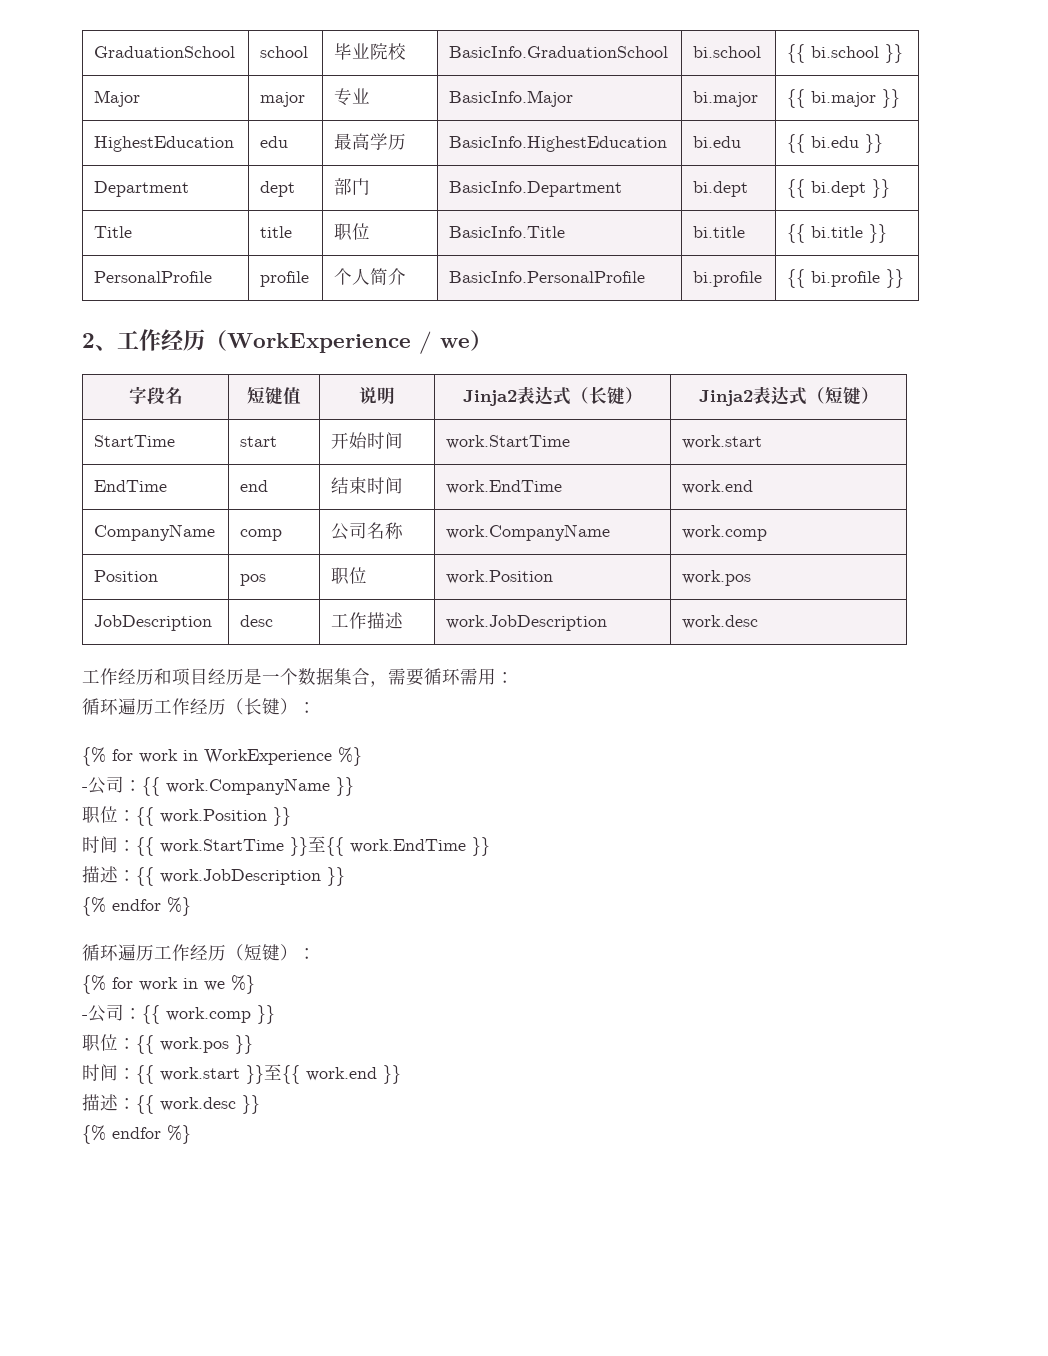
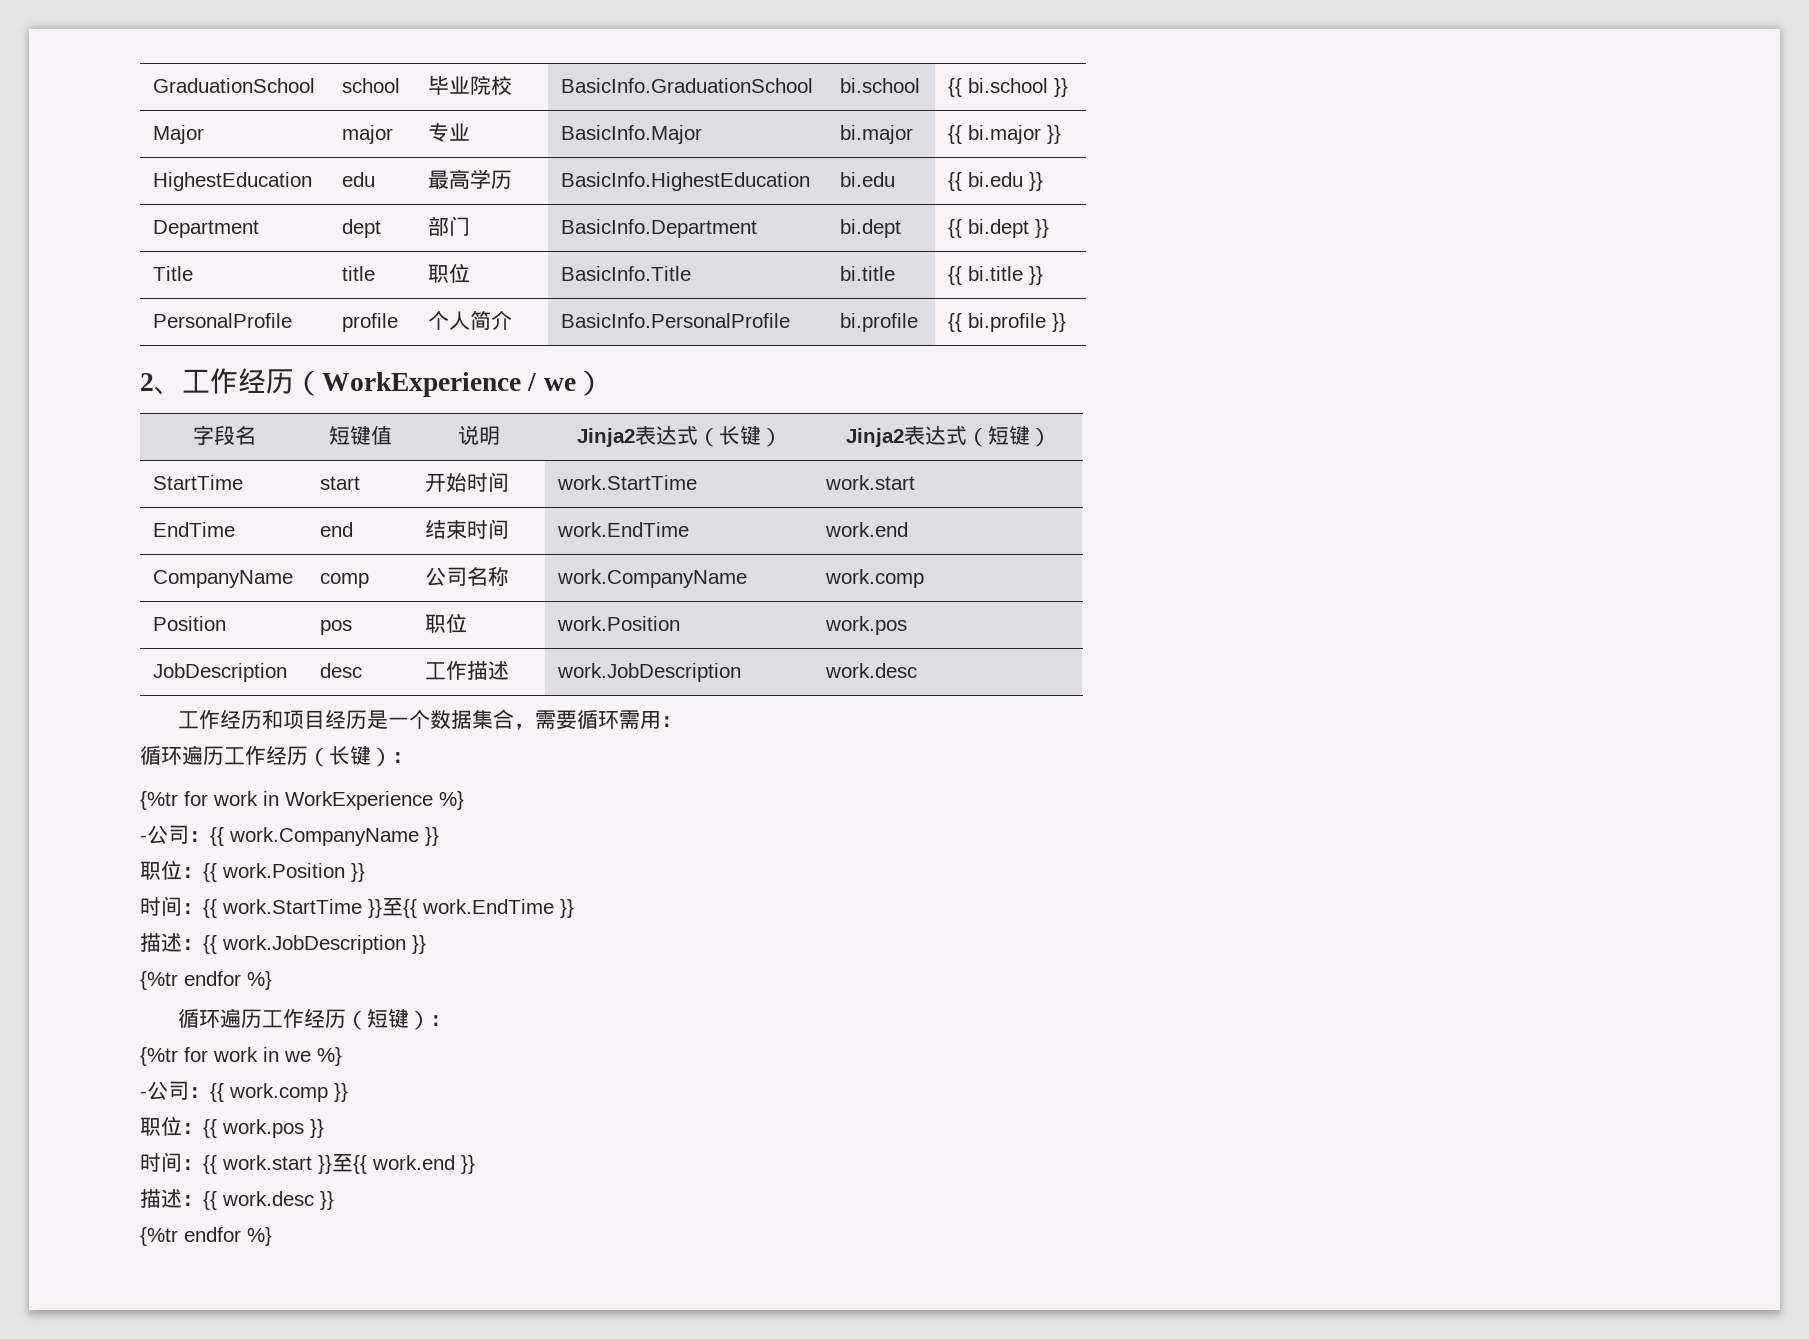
[82,747,106,766] {% -> [140,791,178,810] {%tr
[82,897,106,916] {% -> [140,971,178,990] {%tr
[82,975,106,994] {% -> [140,1047,178,1066] {%tr
[82,1125,106,1144] {% -> [140,1227,178,1246] {%tr

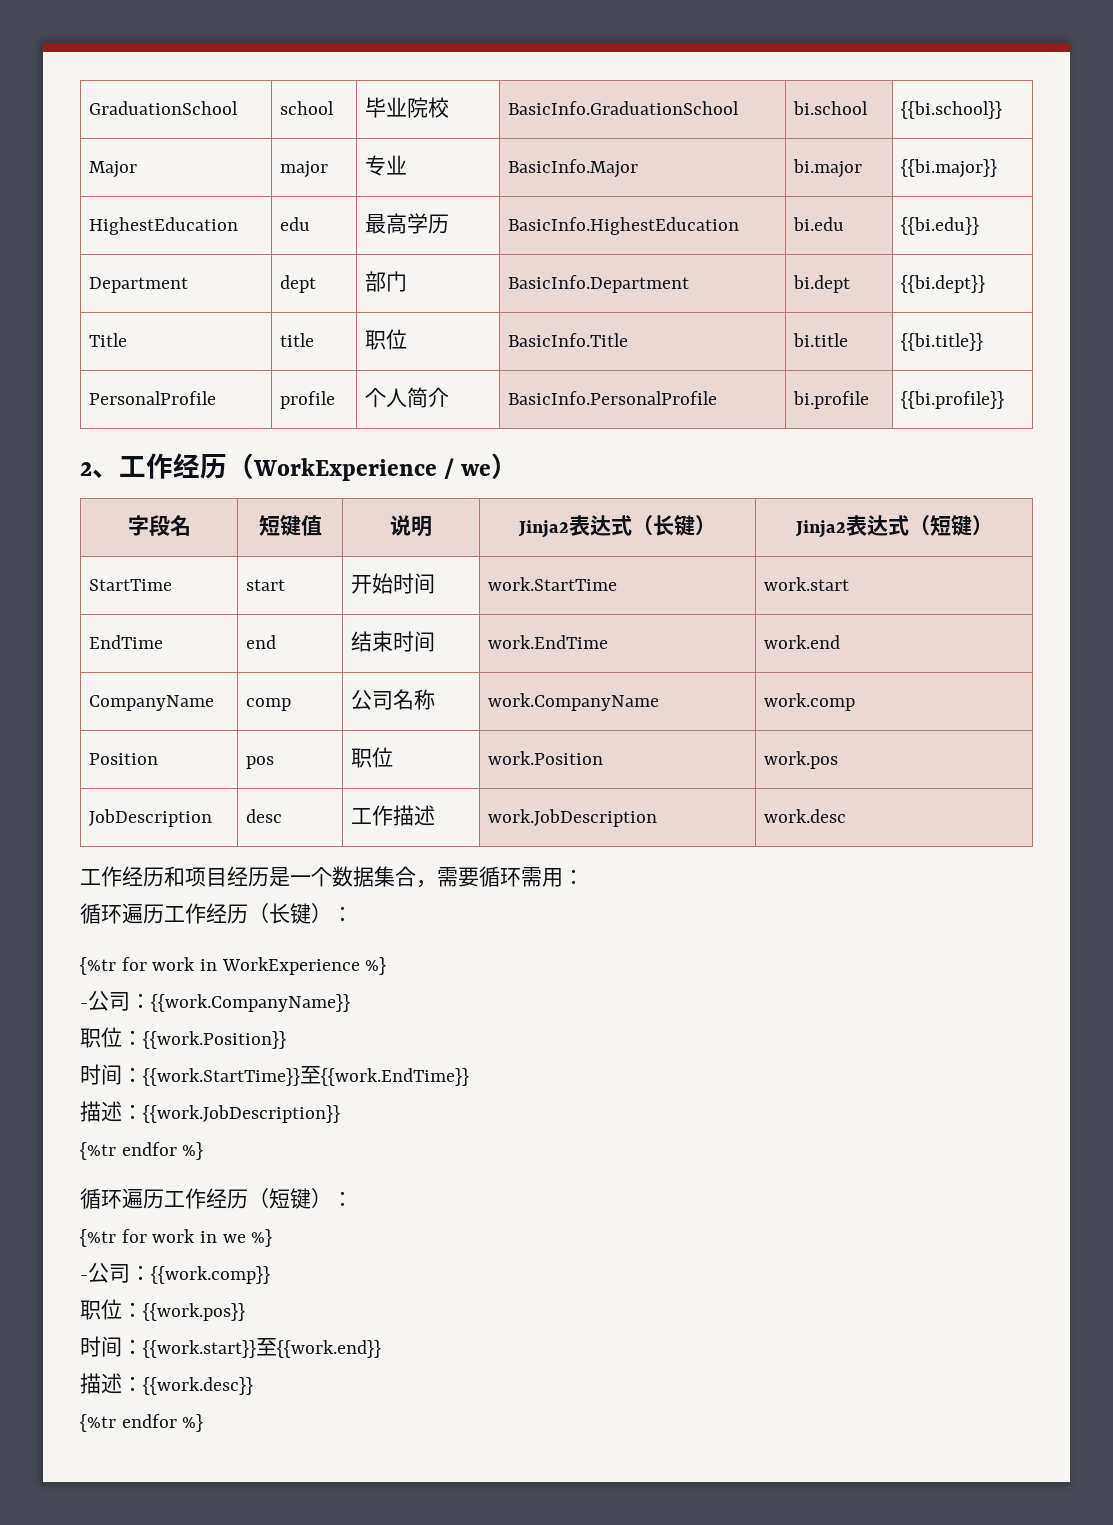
[948,78,1069,97] {{ bi.school }} -> [900,101,1002,119] {{bi.school}}
[948,125,1062,144] {{ bi.major }} -> [900,159,997,178] {{bi.major}}
[948,172,1044,191] {{ bi.edu }} -> [900,217,979,235] {{bi.edu}}
[948,219,1050,238] {{ bi.dept }} -> [900,275,985,293] {{bi.dept}}
[948,266,1044,285] {{ bi.title }} -> [900,333,983,351] {{bi.title}}
[948,313,1067,332] {{ bi.profile }} -> [900,391,1004,409] {{bi.profile}}
[210,827,439,846] [140,860,365,882] [140,896,574,918] [140,933,426,954] {{ work.CompanyName }} // 职位：{{ work.Position }} // 时间：{{ work.StartTime }}至{{ work.EndTime }} // 描述：{{ work.JobDescription }} -> [151,994,350,1012] [80,1027,286,1049] [80,1064,469,1086] [80,1101,340,1123] {{work.CompanyName}} // 职位：{{work.Position}} // 时间：{{work.StartTime}}至{{work.EndTime}} // 描述：{{work.JobDescription}}
[210,1083,348,1102] [140,1116,324,1138] [140,1152,475,1174] [140,1189,334,1210] {{ work.comp }} // 职位：{{ work.pos }} // 时间：{{ work.start }}至{{ work.end }} // 描述：{{ work.desc }} -> [151,1266,270,1284] [80,1299,245,1321] [80,1336,381,1358] [80,1373,253,1395] {{work.comp}} // 职位：{{work.pos}} // 时间：{{work.start}}至{{work.end}} // 描述：{{work.desc}}

